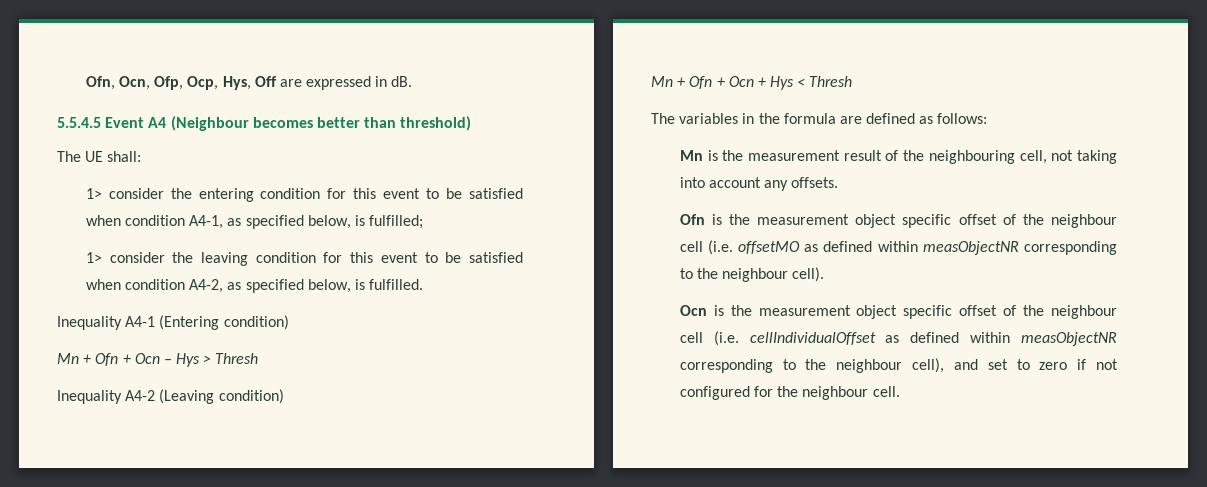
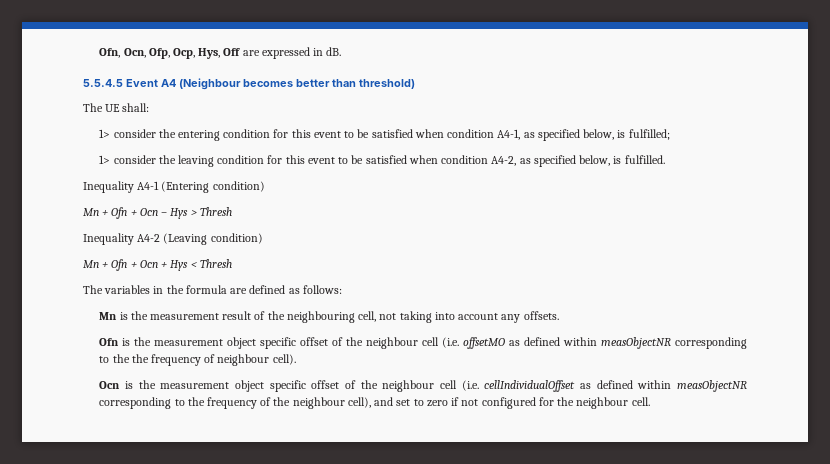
(718, 273) none -> [131,354,216,366] the frequency of
(827, 364) none -> [207,397,291,409] frequency of the

